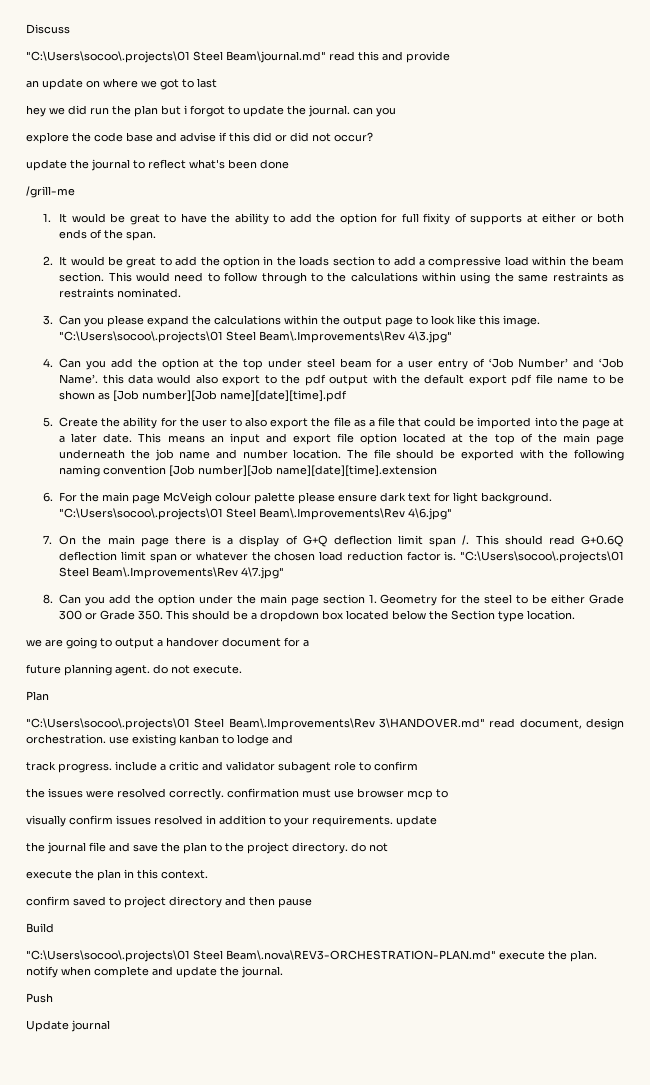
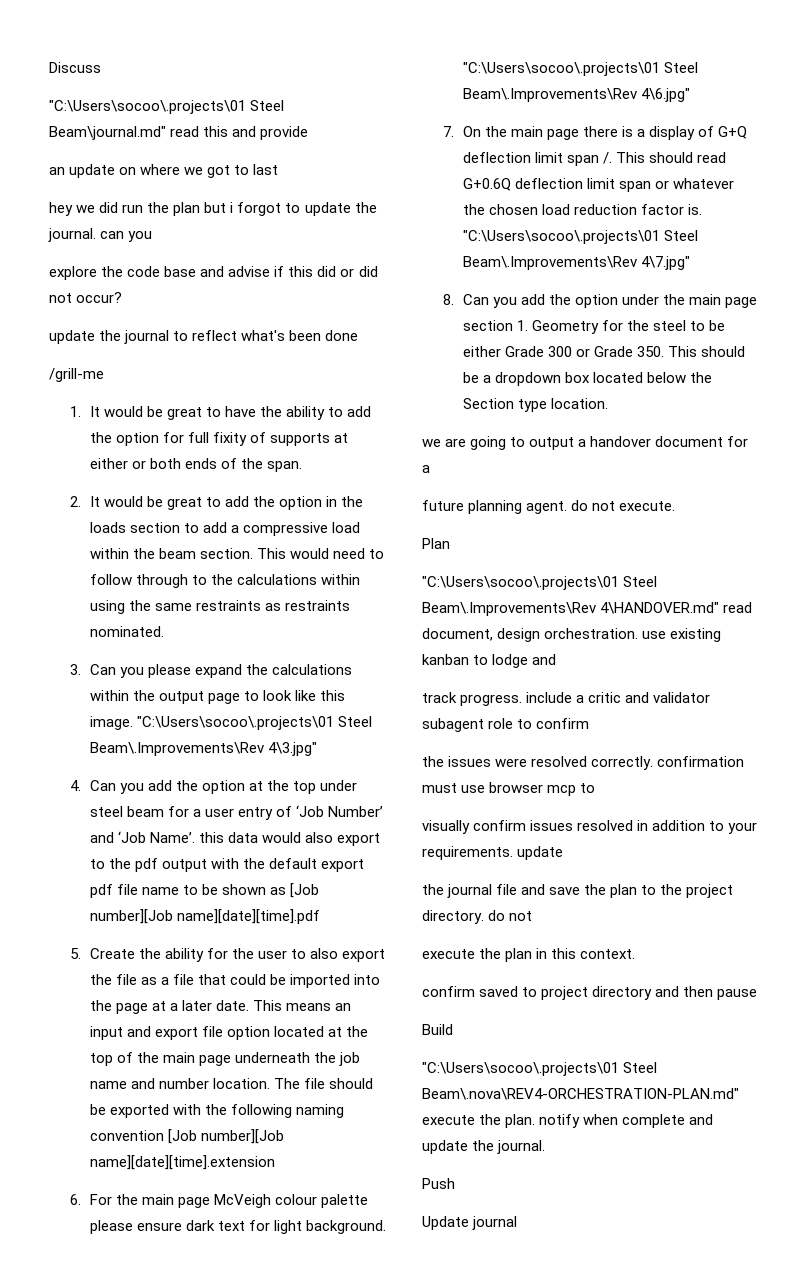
[379,718,485,728] 3\HANDOVER.md" -> [600,602,720,614] 4\HANDOVER.md"
[226,950,496,960] Beam\.nova\REV3-ORCHESTRATION-PLAN.md" -> [422,1088,739,1100] Beam\.nova\REV4-ORCHESTRATION-PLAN.md"

